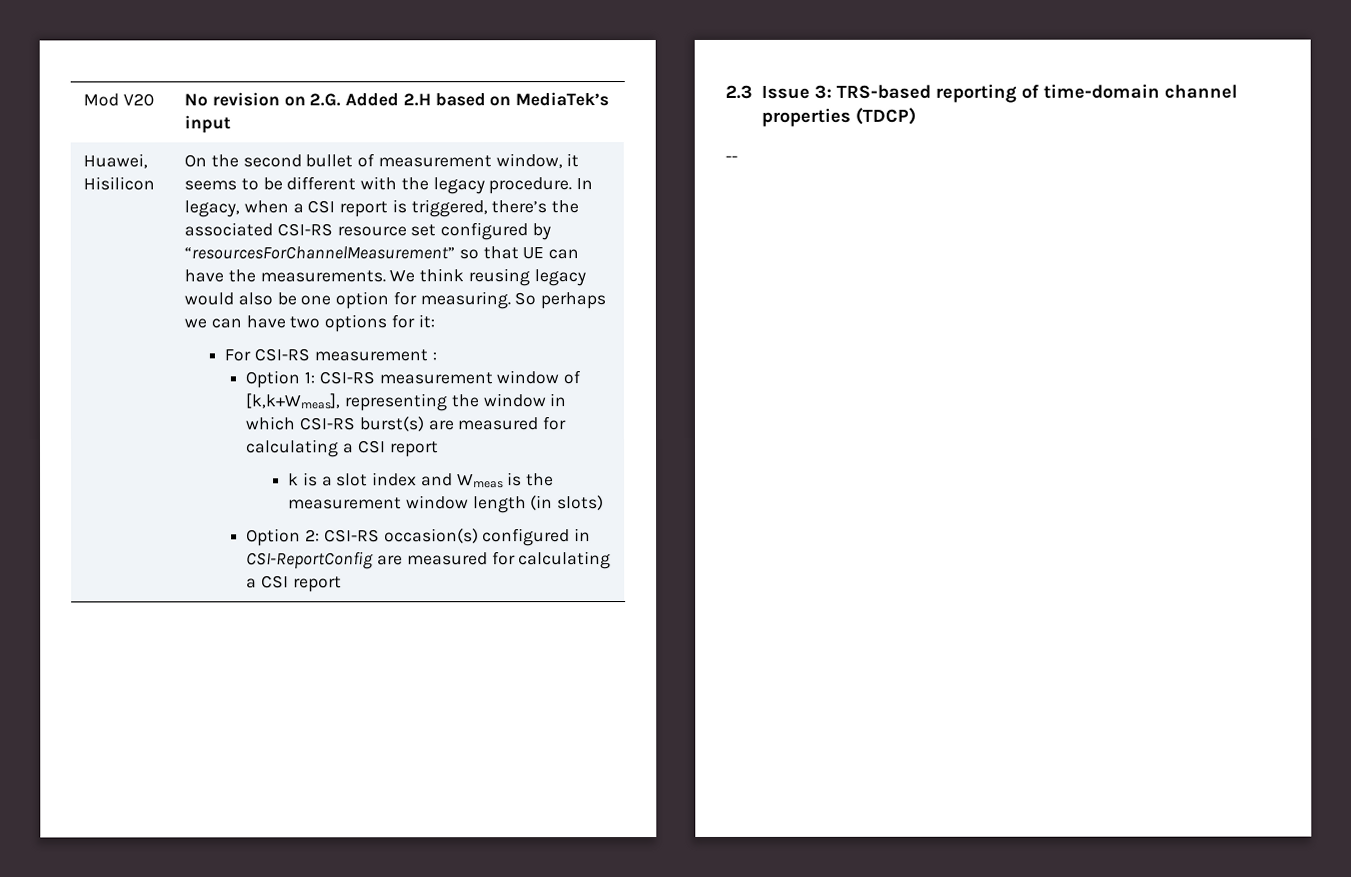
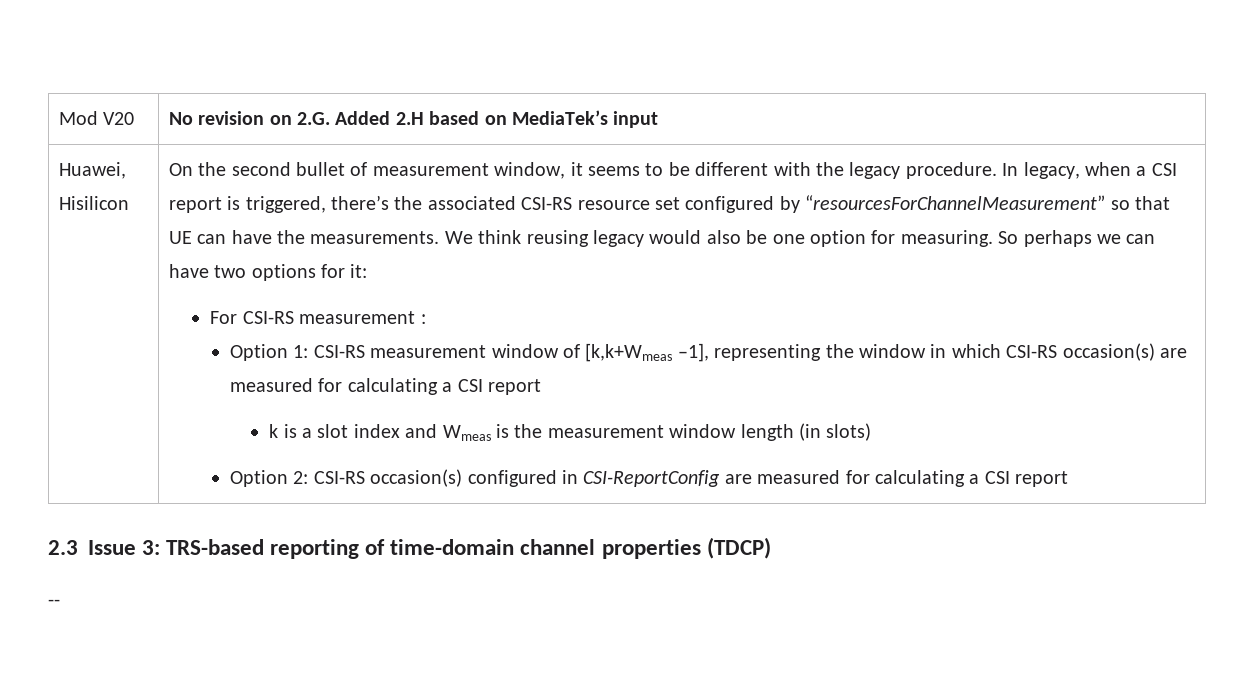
[245,393,341,410] [k,k+Wmeas], -> [585,343,709,362] [k,k+Wmeas –1],
[358,416,424,432] burst(s) -> [1062,343,1155,361] occasion(s)

